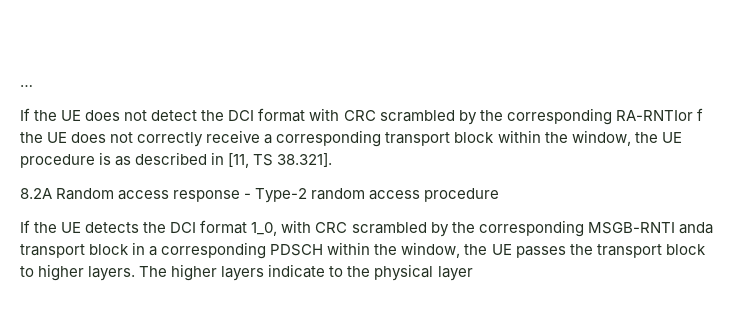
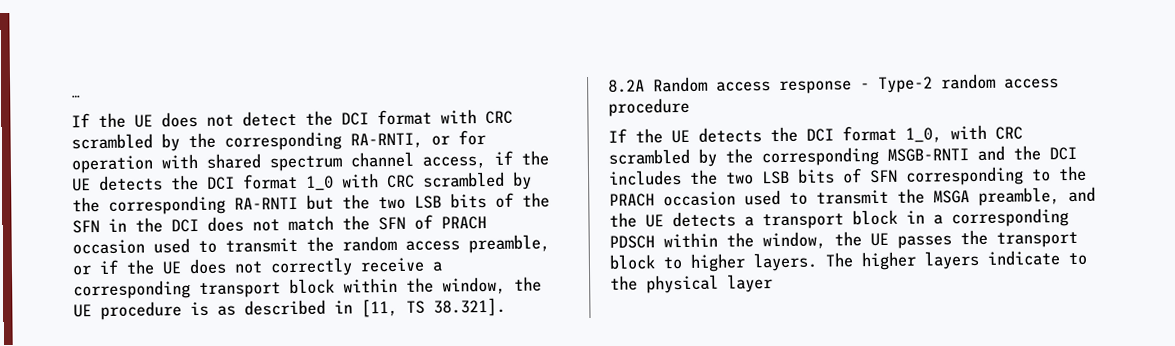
[615,108,703,121] RA-RNTIor f -> [350,130,486,149] [71,150,549,174] [72,171,532,192] [72,192,550,215] [72,214,487,234] [72,234,550,255] [72,259,119,276] RA-RNTI, or for operation with shared spectrum channel access, if the UE detects the DCI format 1_0 with CRC scrambled by the corresponding RA-RNTI but the two LSB bits of the SFN in the DCI does not match the SFN of PRACH occasion used to transmit the random access preamble, or if
[678,222,713,234] anda -> [977,145,1077,161] [608,165,1087,186] [609,186,1096,207] [609,211,754,228] and the DCI includes the two LSB bits of SFN corresponding to the PRACH occasion used to transmit the MSGA preamble, and the UE detects a

